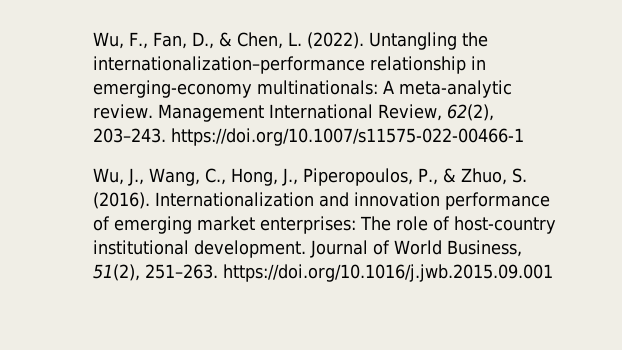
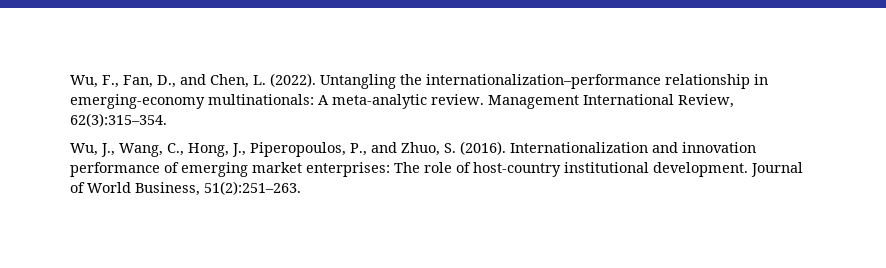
[218,32,232,47] & -> [180,74,206,85] and
[446,104,494,121] [93,128,524,146] 62(2), 203–243. https://doi.org/10.1007/s11575-022-00466-1 -> [70,113,167,127] 62(3):315–354.
[442,168,456,183] & -> [371,142,397,153] and
[93,264,553,282] 51(2), 251–263. https://doi.org/10.1016/j.jwb.2015.09.001 -> [204,181,301,195] 51(2):251–263.

